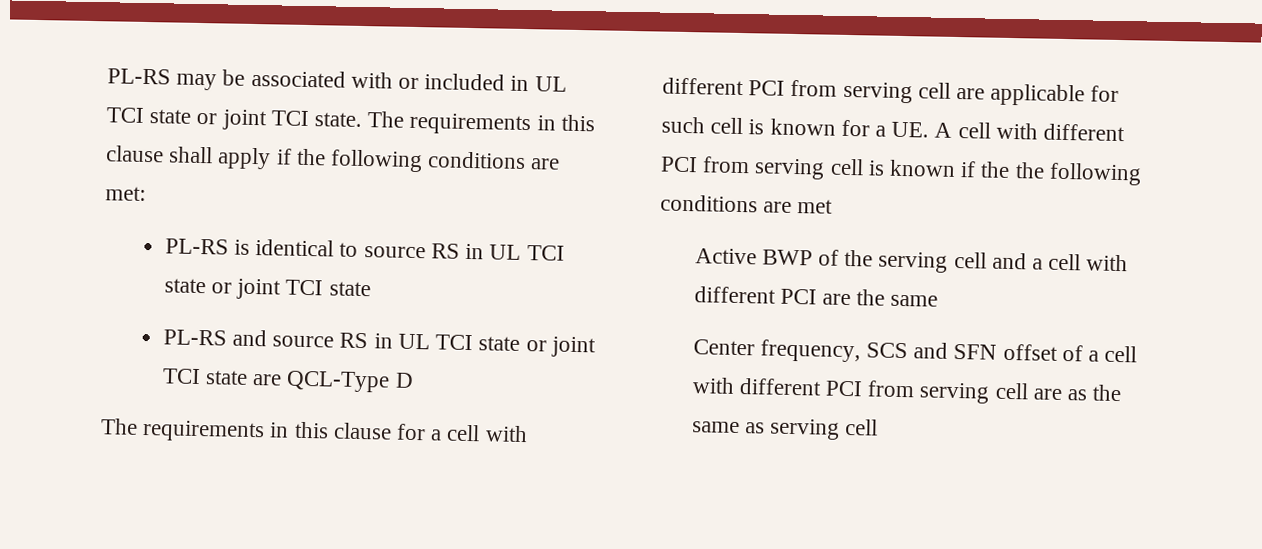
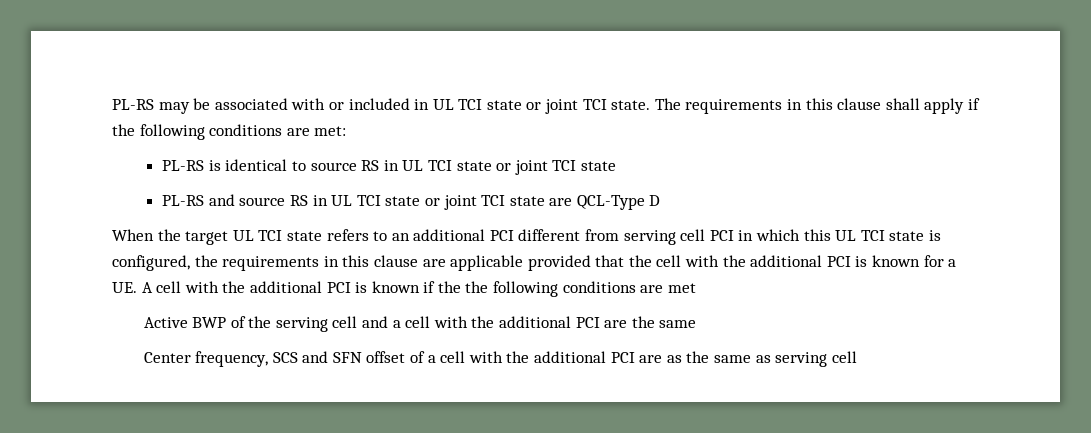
[100,418,528,443] [662,77,1120,107] [661,116,744,135] The requirements in this clause for a cell with different PCI from serving cell are applicable for such cell -> [112,229,941,245] [112,255,851,271] When the target UL TCI state refers to an additional PCI different from serving cell PCI in which this UL TCI state is configured, the requirements in this clause are applicable provided that the cell with the additional PCI
[1043,123,1126,142] [660,156,864,180] different PCI from serving cell -> [222,281,351,293] the additional PCI
[693,286,776,304] different -> [471,316,571,328] the additional
[738,378,1029,404] different PCI from serving cell -> [506,351,635,363] the additional PCI

